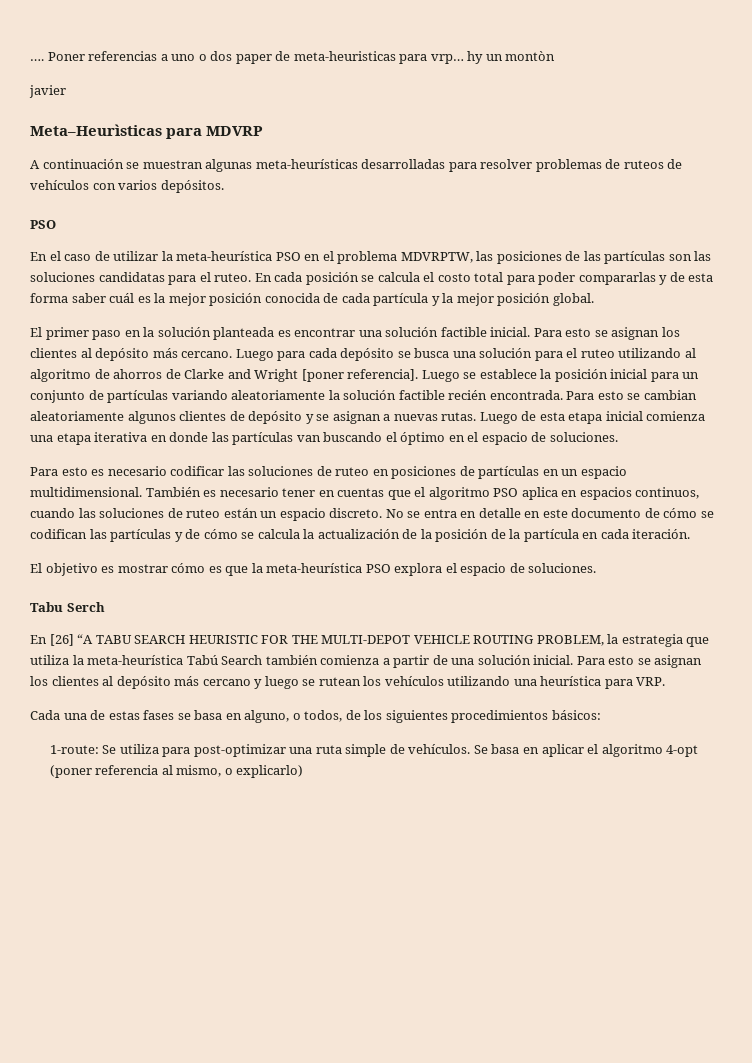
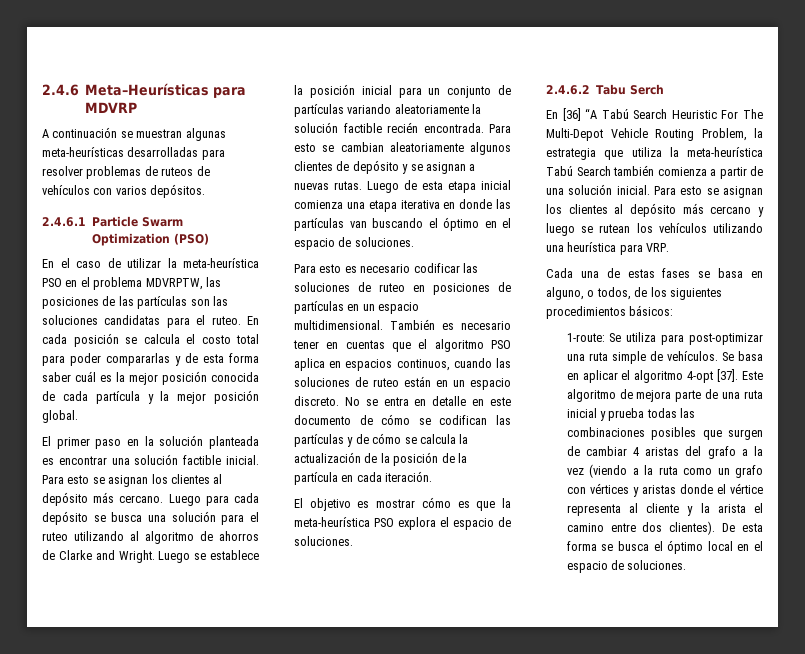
[30,51,556,64] [29,85,66,98] [30,124,162,136] …. Poner referencias a uno o dos paper de meta-heuristicas para vrp… hy un montòn // javier // Meta–Heurìsticas -> [42,83,210,96] 2.4.6 Meta–Heurísticas
[30,220,56,229] PSO -> [42,216,184,227] [92,233,210,246] 2.4.6.1 Particle Swarm Optimization (PSO)
[254,369,419,382] Wright [poner referencia]. -> [118,550,155,563] Wright.
(258, 513) none -> [436,380,448,387] en
(597, 568) none -> [546,85,590,95] 2.4.6.2
[49,634,604,646] [26] “A TABU SEARCH HEURISTIC FOR THE MULTI-DEPOT VEHICLE ROUTING PROBLEM, -> [562,108,763,121] [546,128,747,141] [36] “A Tabú Search Heuristic For The Multi-Depot Vehicle Routing Problem,
[49,765,304,778] (poner referencia al mismo, o explicarlo) -> [717,369,763,382] [566,389,763,402] [566,408,696,421] [566,427,763,440] [566,446,763,459] [566,464,763,478] [566,483,763,497] [566,503,763,516] [566,521,763,535] [566,540,763,554] [566,560,687,573] [37]. Este algoritmo de mejora parte de una ruta inicial y prueba todas las combinaciones posibles que surgen de cambiar 4 aristas del grafo a la vez (viendo a la ruta como un grafo con vértices y aristas donde el vértice representa al cliente y la arista el camino entre dos clientes). De esta forma se busca el óptimo local en el espacio de soluciones.

